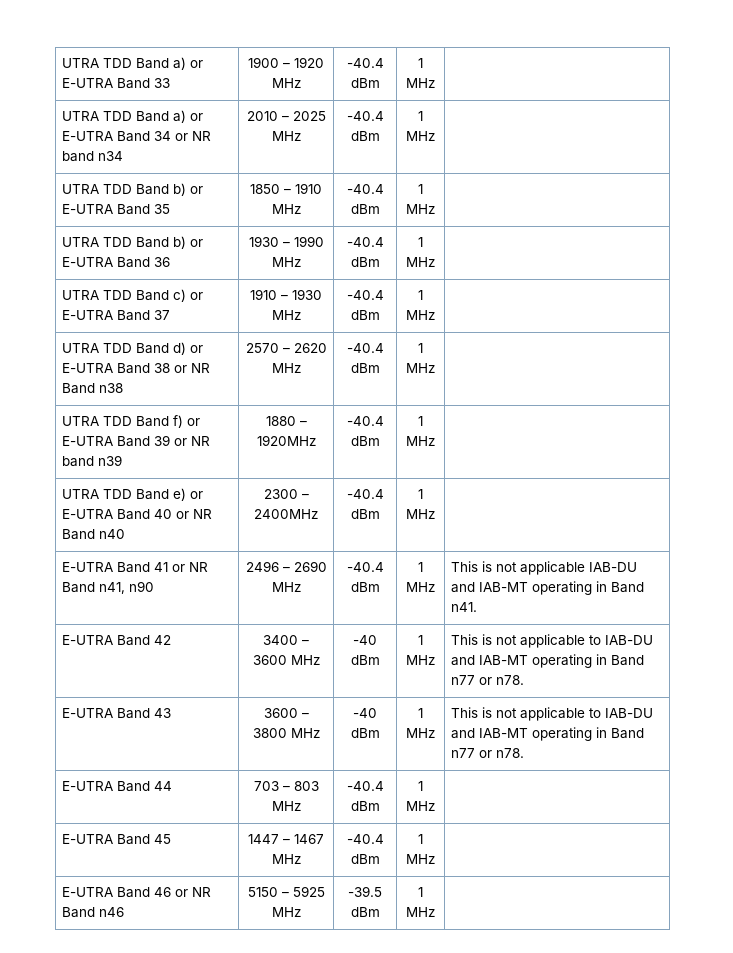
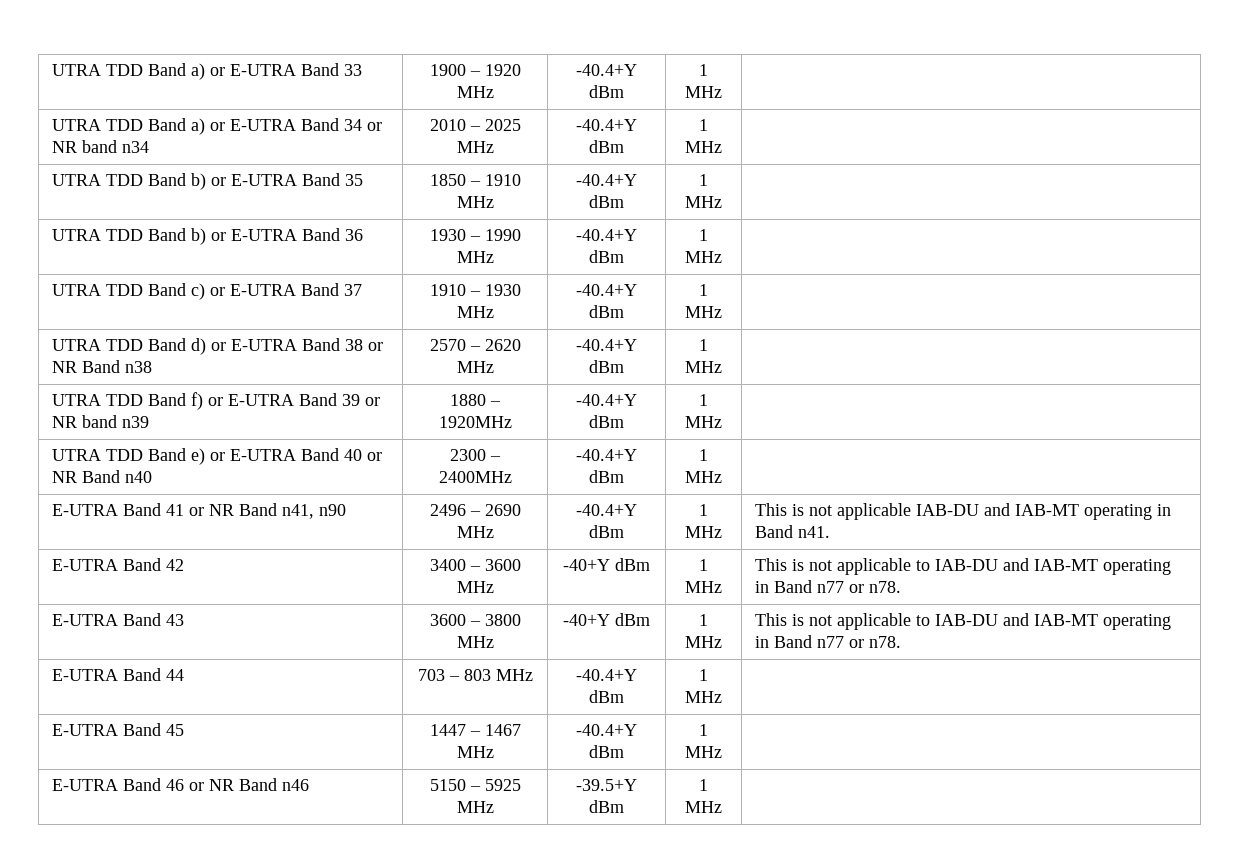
[346,58,384,68] -40.4 -> [576,64,637,76] -40.4+Y
[346,111,384,121] -40.4 -> [576,119,637,131] -40.4+Y
[346,184,384,194] -40.4 -> [576,174,637,186] -40.4+Y
[346,237,384,247] -40.4 -> [576,229,637,241] -40.4+Y
[346,290,384,300] -40.4 -> [576,284,637,296] -40.4+Y
[346,343,384,353] -40.4 -> [576,339,637,351] -40.4+Y
[346,416,384,426] -40.4 -> [576,394,637,406] -40.4+Y
[346,489,384,499] -40.4 -> [576,449,637,461] -40.4+Y
[346,562,384,572] -40.4 -> [576,504,637,516] -40.4+Y
[353,635,377,645] -40 -> [563,559,610,571] -40+Y
[353,708,377,718] -40 -> [563,614,610,626] -40+Y
[346,781,384,791] -40.4 -> [576,669,637,681] -40.4+Y
[346,834,384,844] -40.4 -> [576,724,637,736] -40.4+Y
[348,886,382,897] -39.5 -> [576,779,637,791] -39.5+Y

